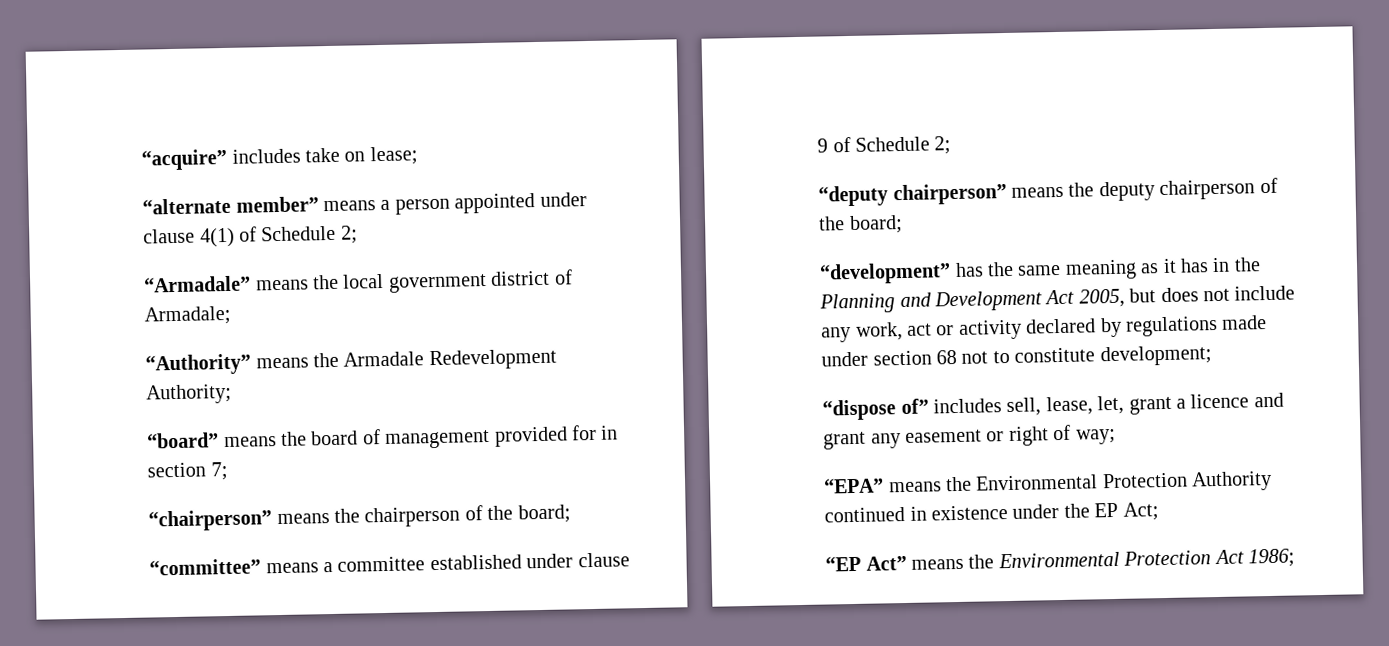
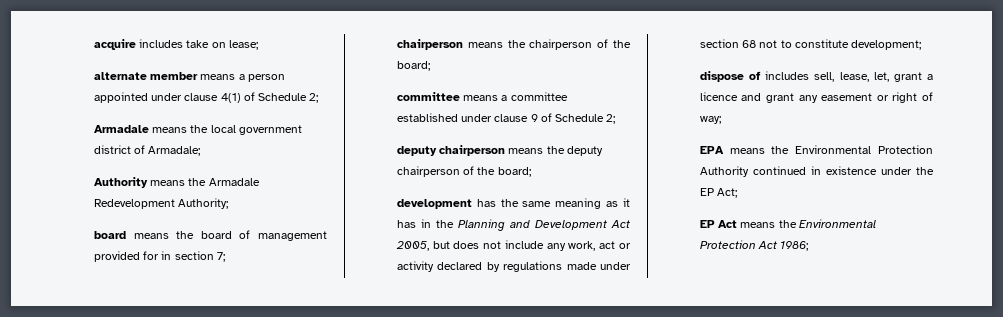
[141,148,228,171] “acquire” -> [93,39,136,50] acquire
[142,196,319,215] “alternate member” -> [93,72,199,80] alternate member
[144,275,252,293] “Armadale” -> [93,125,149,133] Armadale
[145,353,252,376] “Authority” -> [93,177,148,188] Authority
[147,432,220,449] “board” -> [93,231,126,239] board
[148,509,273,532] “chairperson” -> [396,39,463,50] chairperson
[149,558,262,576] “committee” -> [396,92,460,101] committee
[818,182,1007,207] “deputy chairperson” -> [396,145,506,156] deputy chairperson
[819,262,952,285] “development” -> [396,199,472,209] development
[822,398,929,421] “dispose of” -> [699,71,762,82] dispose of
[824,477,885,494] “EPA” -> [699,146,724,154] EPA
[825,555,907,572] “EP Act” -> [699,220,738,228] EP Act

